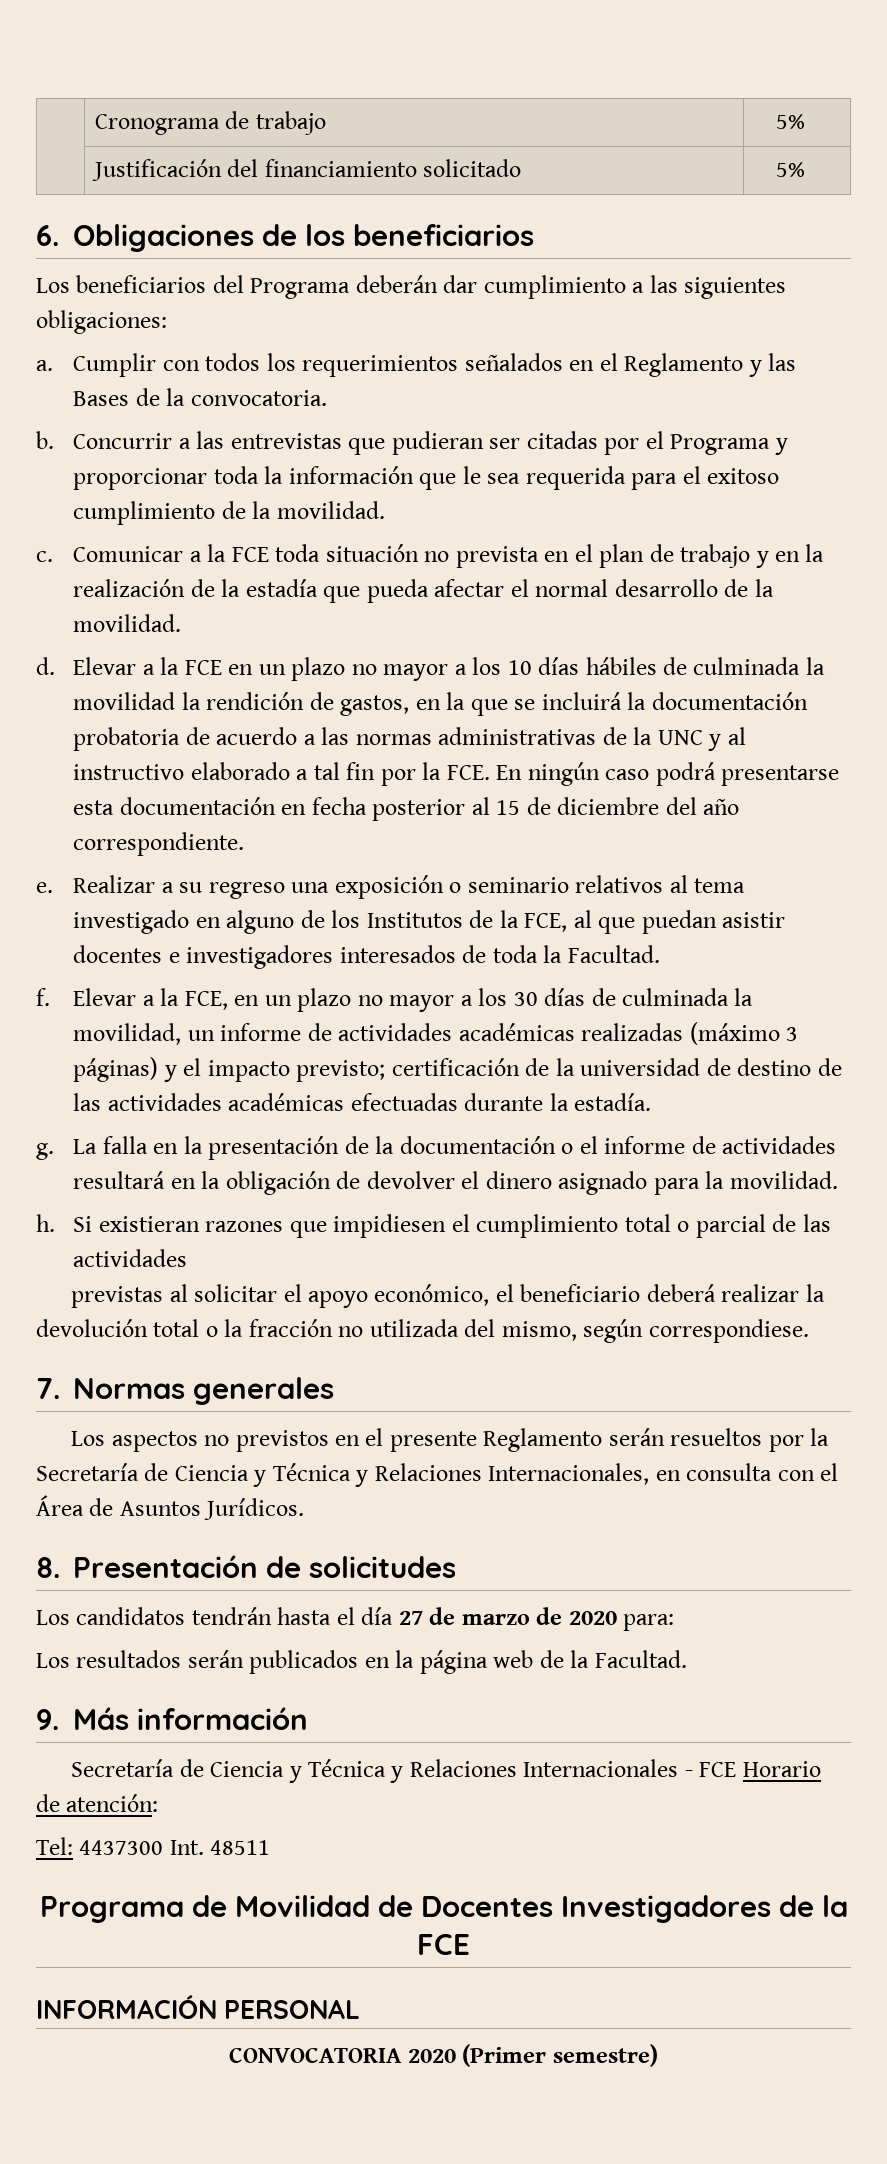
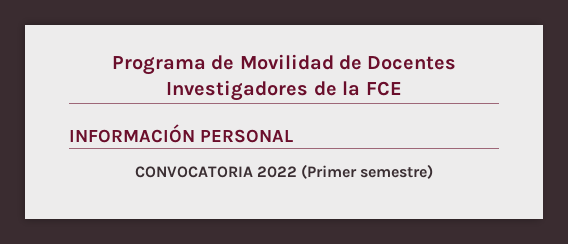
[94,111,326,135] [775,114,805,129] [91,159,522,181] [775,162,805,177] [36,224,535,252] [36,275,787,299] [36,310,167,334] [36,353,797,377] [73,388,327,406] [36,431,788,455] [73,466,780,490] [73,501,385,525] [36,544,825,568] [73,579,774,603] [73,614,182,632] [36,657,825,681] [73,692,808,716] [73,727,746,751] [73,762,840,786] [73,797,740,821] [73,832,245,856] [36,875,746,899] [73,910,786,934] [73,945,660,969] [36,988,754,1012] [73,1022,799,1045] [73,1057,842,1082] [73,1093,652,1111] [36,1136,837,1160] [73,1171,838,1195] [36,1214,831,1238] [73,1249,188,1267] [71,1284,825,1308] [36,1319,809,1343] [36,1377,335,1405] [71,1428,830,1452] [36,1463,839,1487] [36,1495,305,1520] [36,1555,457,1578] [36,1607,675,1631] [36,1650,687,1674] [36,1707,309,1730] [71,1759,821,1783] [36,1794,159,1812] [36,1837,271,1855] | Cronograma de trabajo | 5% // | Justificación del financiamiento solicitado | 5% // 6. Obligaciones de los beneficiarios // Los beneficiarios del Programa deberán dar cumplimiento a las siguientes obligaciones: // a. Cumplir con todos los requerimientos señalados en el Reglamento y las Bases de la convocatoria. // b. Concurrir a las entrevistas que pudieran ser citadas por el Programa y proporcionar toda la información que le sea requerida para el exitoso cumplimiento de la movilidad. // c. Comunicar a la FCE toda situación no prevista en el plan de trabajo y en la realización de la estadía que pueda afectar el normal desarrollo de la movilidad. // d. Elevar a la FCE en un plazo no mayor a los 10 días hábiles de culminada la movilidad la rendición de gastos, en la que se incluirá la documentación probatoria de acuerdo a las normas administrativas de la UNC y al instructivo elaborado a tal fin por la FCE. En ningún caso podrá presentarse esta documentación en fecha posterior al 15 de diciembre del año correspondiente. // e. Realizar a su regreso una exposición o seminario relativos al tema investigado en alguno de los Institutos de la FCE, al que puedan asistir docentes e investigadores interesados de toda la Facultad. // f. Elevar a la FCE, en un plazo no mayor a los 30 días de culminada la movilidad, un informe de actividades académicas realizadas (máximo 3 páginas) y el impacto previsto; certificación de la universidad de destino de las actividades académicas efectuadas durante la estadía. // g. La falla en la presentación de la documentación o el informe de actividades resultará en la obligación de devolver el dinero asignado para la movilidad. // h. Si existieran razones que impidiesen el cumplimiento total o parcial de las actividades // previstas al solicitar el apoyo económico, el beneficiario deberá realizar la devolución total o la fracción no utilizada del mismo, según correspondiese. // 7. Normas generales // Los aspectos no previstos en el presente Reglamento serán resueltos por la Secretaría de Ciencia y Técnica y Relaciones Internacionales, en consulta con el Área de Asuntos Jurídicos. // 8. Presentación de solicitudes // Los candidatos tendrán hasta el día 27 de marzo de 2020 para: // Los resultados serán publicados en la página web de la Facultad. // 9. Más información // Secretaría de Ciencia y Técnica y Relaciones Internacionales - FCE Horario de atención: // Tel: 4437300 Int. 48511 // -> (111, 65) none
[407,2049,456,2063] 2020 -> [256,166,297,178] 2022

